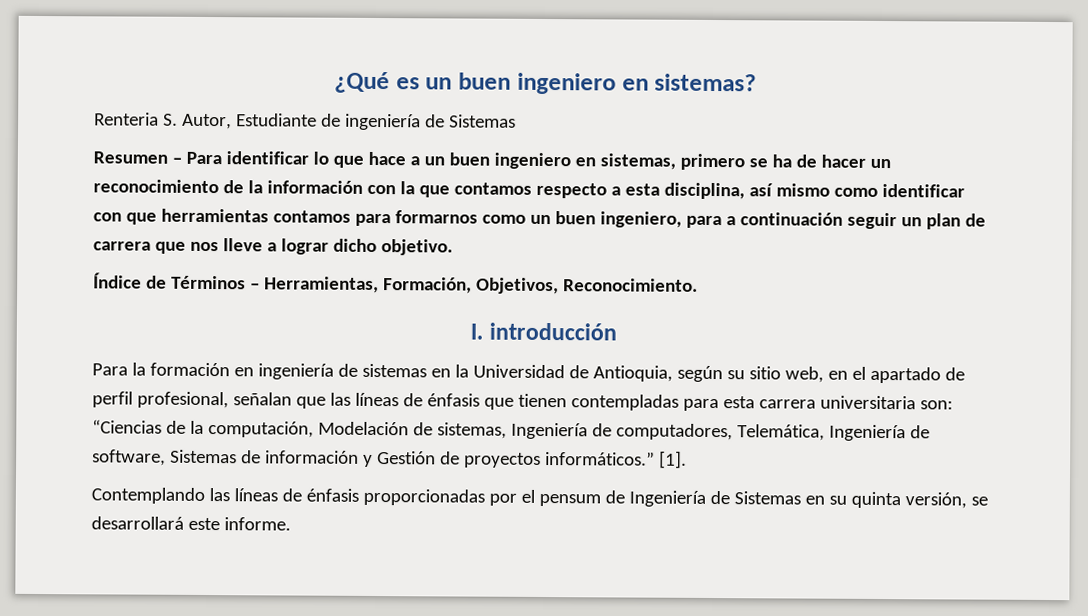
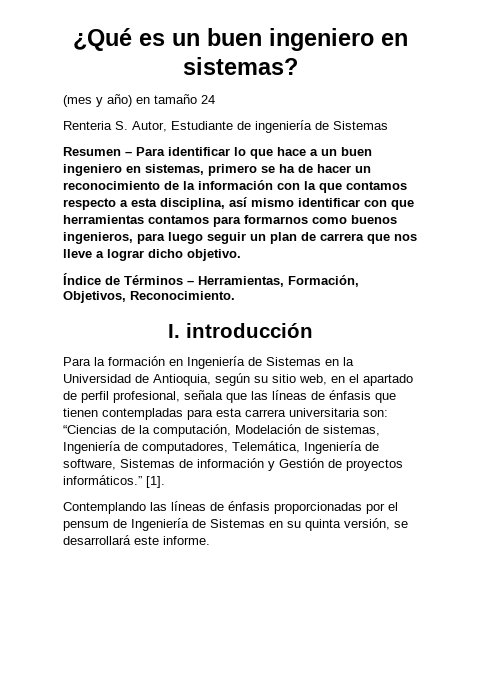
(758, 82) none -> [63,94,215,107] // (mes y año) en tamaño 24
[833,187,878,197] como -> (294, 202) none
[529,211,843,229] un buen ingeniero, para a continuación -> [351,215,397,224] [63,232,203,244] buenos ingenieros, para luego
[257,363,427,380] ingeniería de sistemas -> [187,356,321,369] Ingeniería de Sistemas
[232,392,292,406] señalan -> [184,390,223,400] señala

